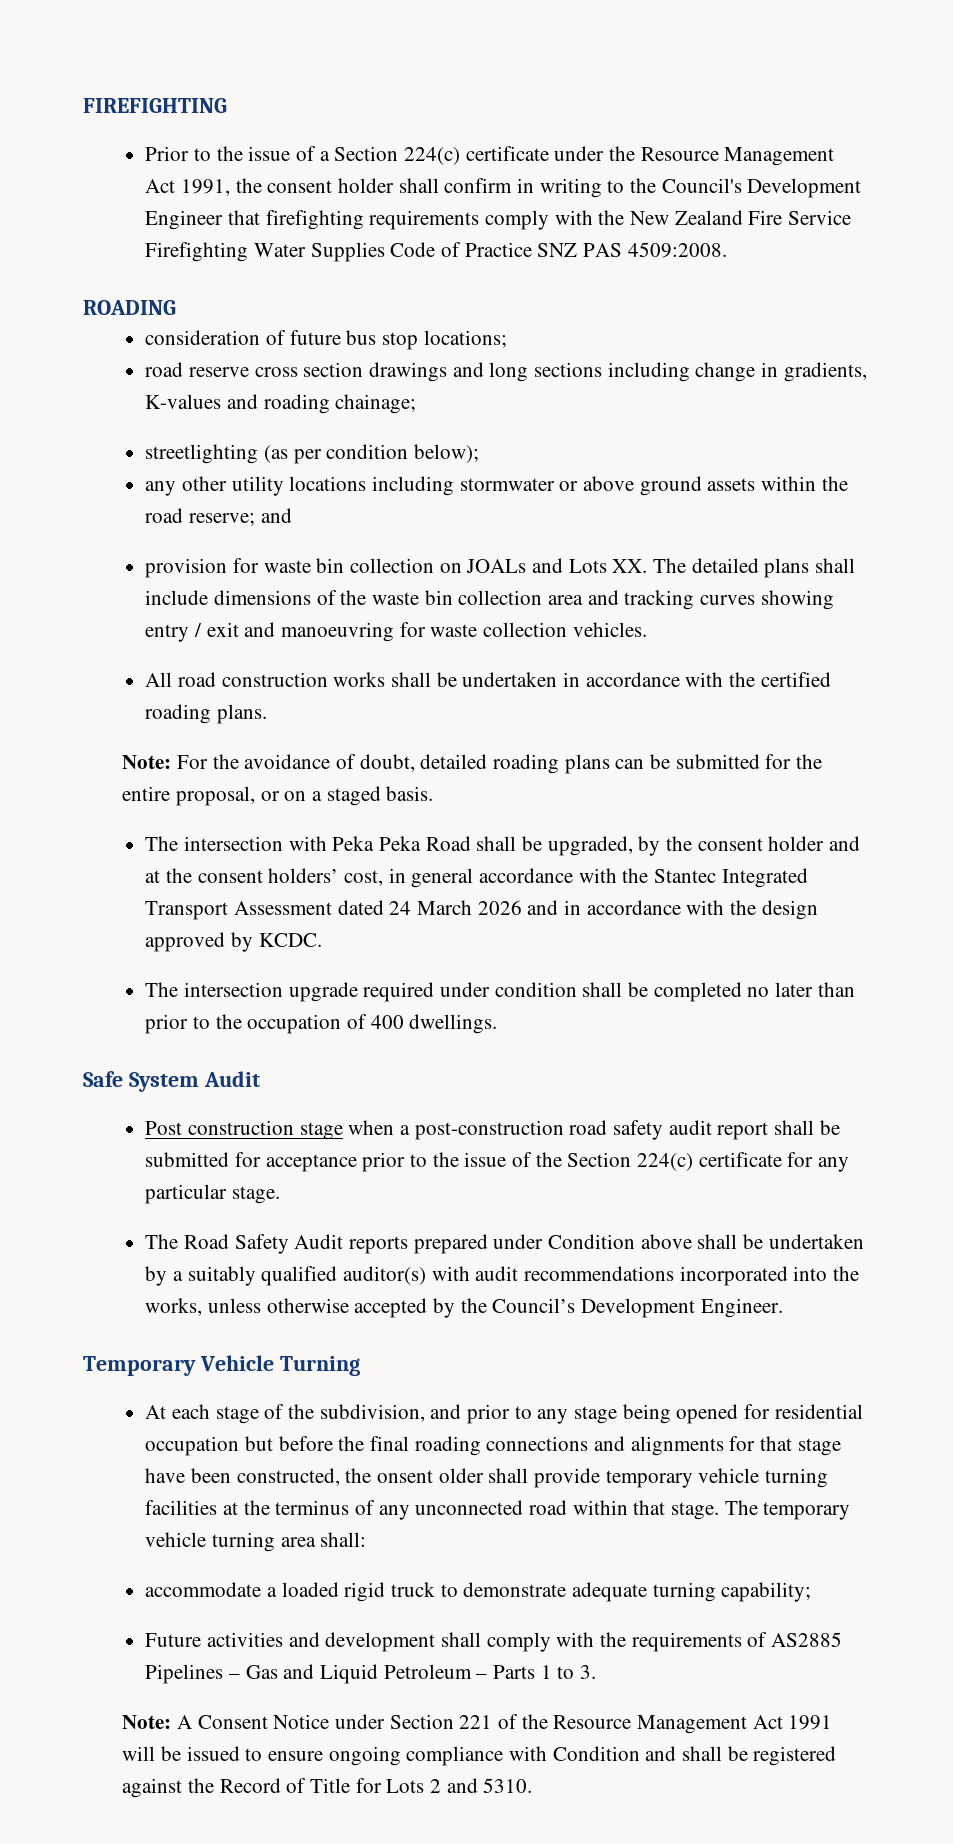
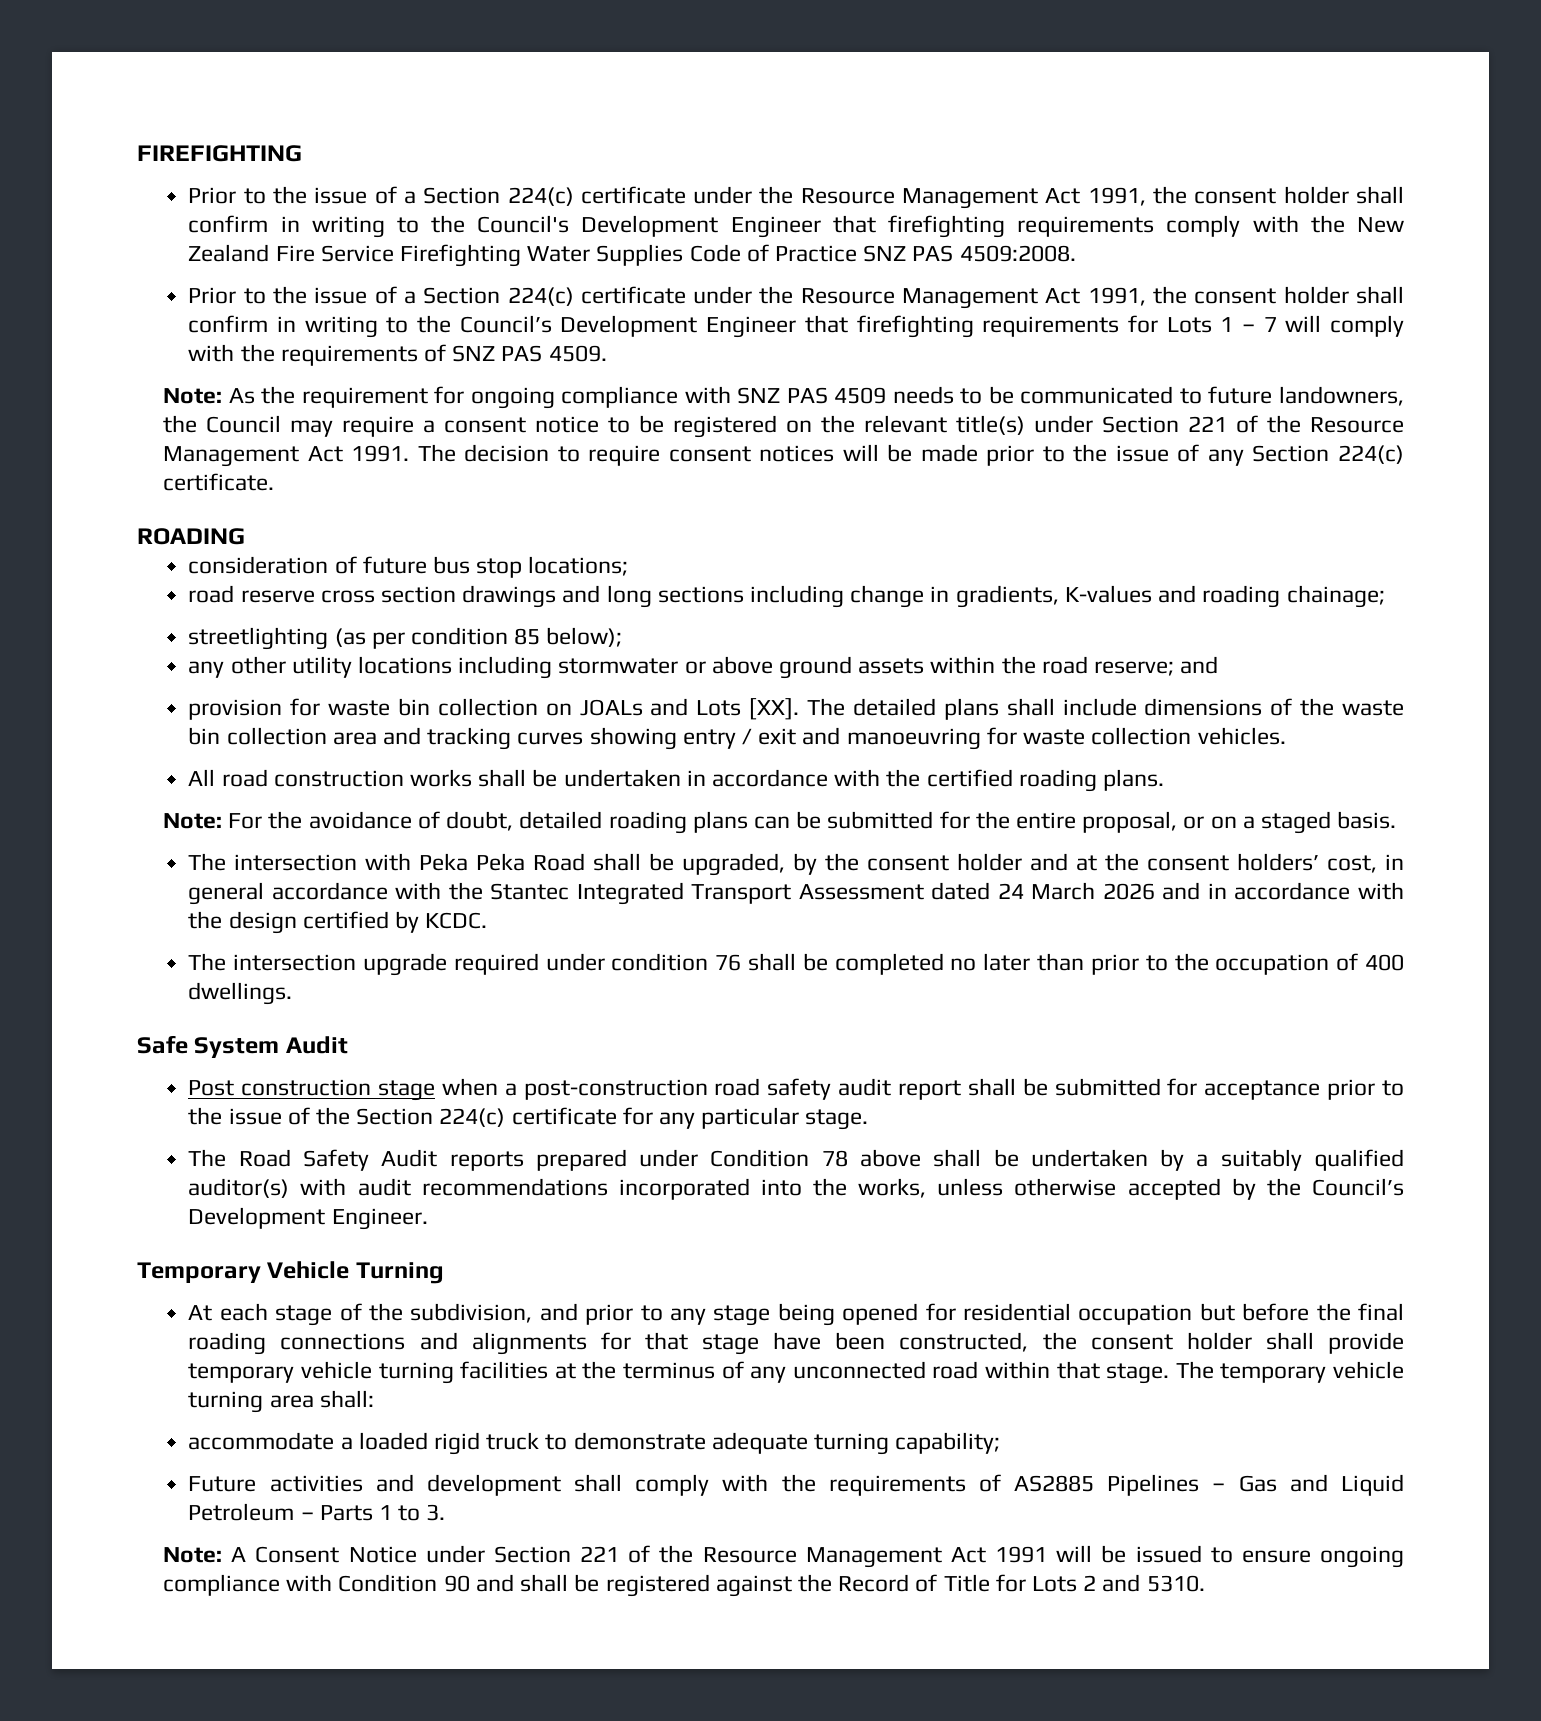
(727, 250) none -> [188,286,1405,309] [188,315,1404,338] [188,344,607,366] [163,386,1404,409] [163,415,1404,438] [163,444,1404,467] [163,473,275,491] // Prior to the issue of a Section 224(c) certificate under the Resource Management Act 1991, the consent holder shall confirm in writing to the Council’s Development Engineer that firefighting requirements for Lots 1 – 7 will comply with the requirements of SNZ PAS 4509. // Note: As the requirement for ongoing compliance with SNZ PAS 4509 needs to be communicated to future landowners, the Council may require a consent notice to be registered on the relevant title(s) under Section 221 of the Resource Management Act 1991. The decision to require consent notices will be made prior to the issue of any Section 224(c) certificate.
(409, 451) none -> [514,628,541,645] 85
[612,559,648,573] XX. -> [749,698,800,720] [XX].
[145,932,226,952] approved -> [302,911,389,929] certified
(577, 989) none -> [715,954,742,971] 76
(636, 1241) none -> [821,1150,848,1167] 78
[377,1468,484,1483] onsent older -> [1090,1332,1252,1350] consent holder
(640, 1753) none -> [443,1575,470,1592] 90

